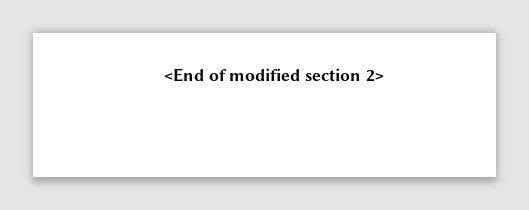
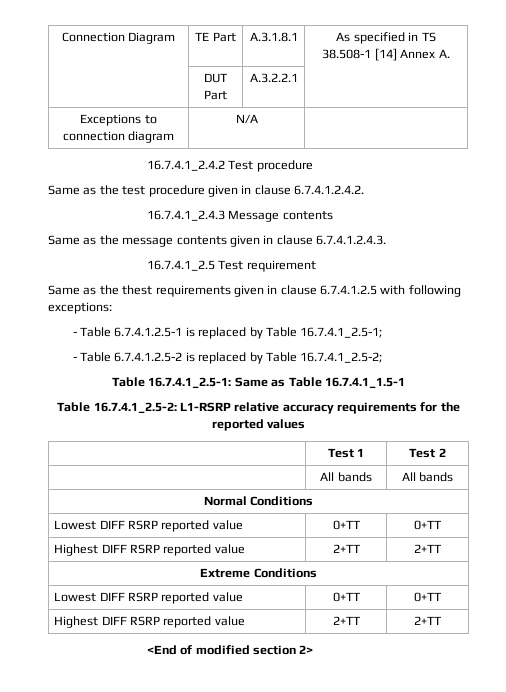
(163, 75) none -> [61,32,176,44] [195,32,236,42] [249,32,298,42] [336,32,436,44] [322,48,450,61] [204,73,227,83] [204,90,227,100] [249,73,298,83] [80,114,157,126] [62,131,175,143] [235,114,258,124] [146,160,313,172] [48,185,364,197] [146,210,333,222] [48,235,386,247] [146,260,316,272] [48,285,461,297] [48,302,112,314] [72,327,383,339] [72,352,383,364] [112,377,405,389] [57,402,460,414] [211,419,306,431] [327,448,365,458] [409,448,446,458] [320,472,372,482] [401,472,454,482] [203,496,314,506] [54,520,243,532] [332,520,360,530] [414,520,441,530] [54,544,245,556] [332,544,360,553] [414,544,441,553] [200,568,317,578] [54,592,243,604] [332,592,360,602] [414,592,441,602] [54,616,245,628] [332,616,360,625] [414,616,441,625] Connection Diagram | TE Part | A.3.1.8.1 | As specified in TS 38.508-1 [14] Annex A. // | DUT Part | A.3.2.2.1 | // Exceptions to connection diagram | N/A | // 16.7.4.1_2.4.2 Test procedure // Same as the test procedure given in clause 6.7.4.1.2.4.2. // 16.7.4.1_2.4.3 Message contents // Same as the message contents given in clause 6.7.4.1.2.4.3. // 16.7.4.1_2.5 Test requirement // Same as the thest requirements given in clause 6.7.4.1.2.5 with following exceptions: // - Table 6.7.4.1.2.5-1 is replaced by Table 16.7.4.1_2.5-1; // - Table 6.7.4.1.2.5-2 is replaced by Table 16.7.4.1_2.5-2; // Table 16.7.4.1_2.5-1: Same as Table 16.7.4.1_1.5-1 // Table 16.7.4.1_2.5-2: L1-RSRP relative accuracy requirements for the reported values // | Test 1 | Test 2 // | All bands | All bands // Normal Conditions // Lowest DIFF RSRP reported value | 0+TT | 0+TT // Highest DIFF RSRP reported value | 2+TT | 2+TT // Extreme Conditions // Lowest DIFF RSRP reported value | 0+TT | 0+TT // Highest DIFF RSRP reported value | 2+TT | 2+TT //

